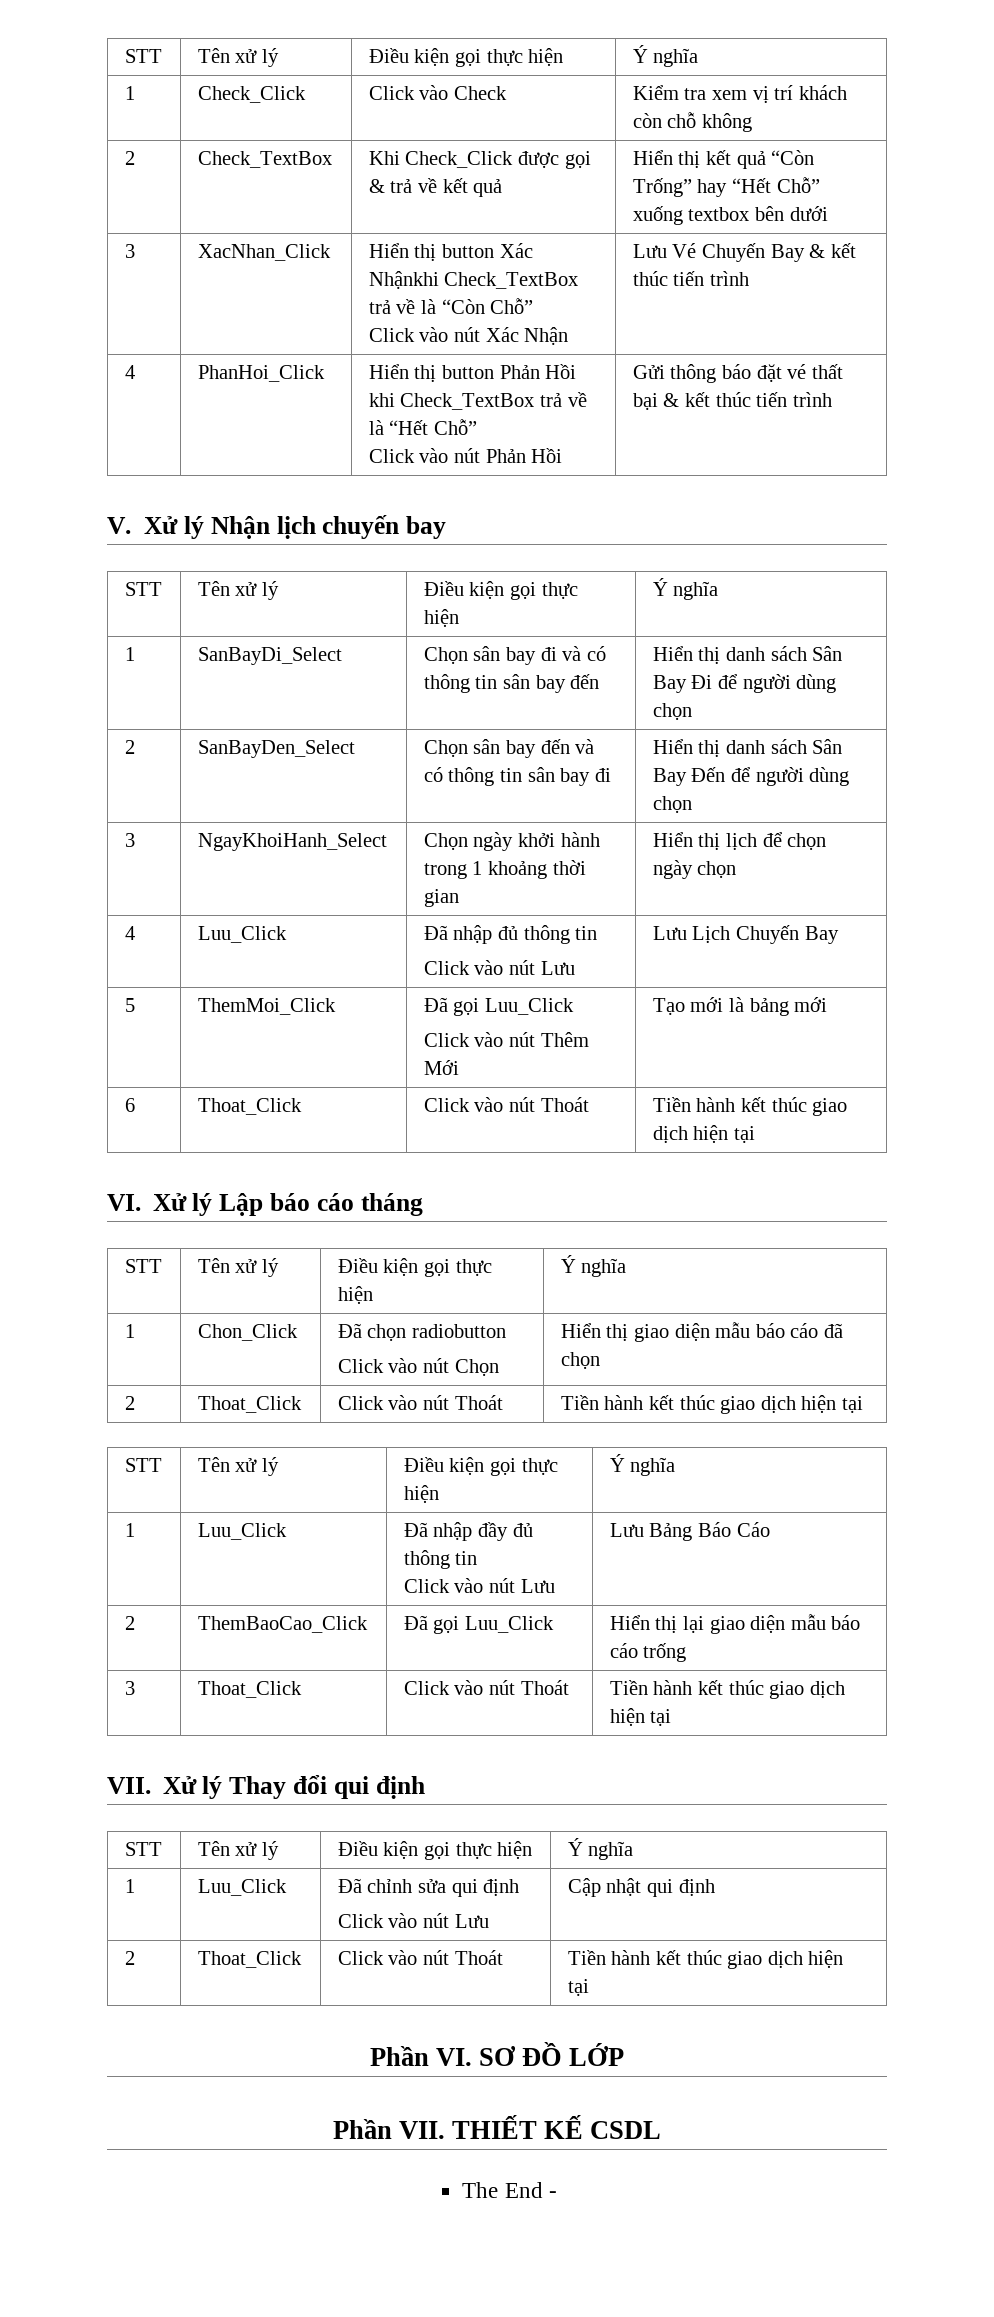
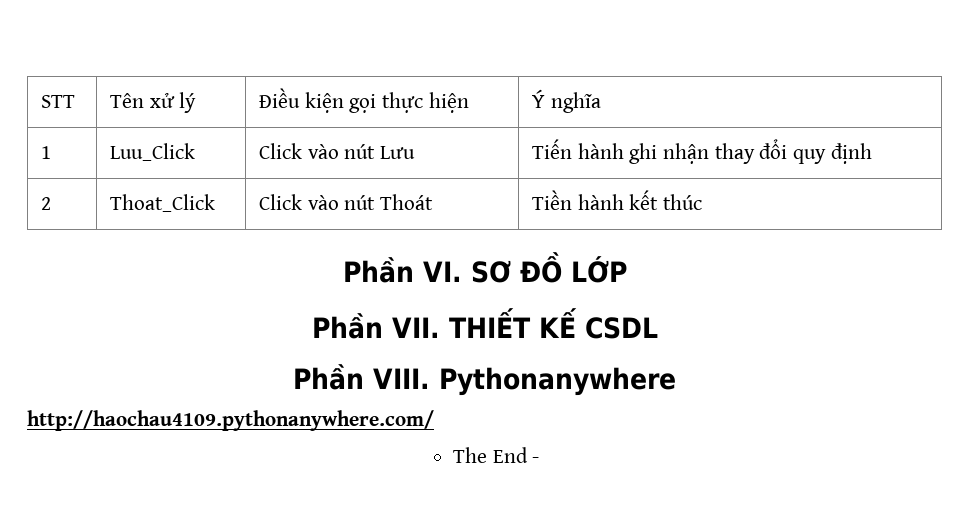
[197,86,306,103] [368,85,508,100] [632,85,847,103] [632,112,753,132] [124,151,135,165] [197,151,332,168] [368,151,591,169] [368,178,503,197] [632,150,815,169] [632,177,820,197] [632,206,828,225] [124,244,135,258] [197,244,331,261] [368,243,533,261] [368,271,579,289] [368,298,534,314] [368,327,569,345] [632,243,856,262] [632,271,750,286] [124,365,135,379] [197,365,325,382] [368,364,577,382] [368,392,587,410] [368,419,478,435] [368,448,563,463] [632,364,843,383] [632,392,832,410] [107,515,447,539] [124,582,162,596] [197,581,280,600] [423,581,578,600] [423,609,459,627] [652,578,719,600] [124,647,135,661] [197,647,342,665] [423,646,606,665] [423,674,600,693] [652,646,843,664] [652,674,837,693] [652,703,692,720] [124,740,135,754] [197,740,355,758] [423,739,595,758] [423,767,611,786] [652,739,843,757] [652,767,850,786] [652,796,692,813] [124,833,135,847] [197,833,387,851] [423,832,600,851] [423,860,586,879] [423,889,459,907] [652,832,827,850] [652,860,737,879] [124,926,135,940] [197,926,287,943] [423,925,598,944] [423,960,575,975] [652,925,839,944] [124,998,135,1012] [197,998,336,1015] [423,997,575,1016] [423,1032,589,1047] [423,1060,459,1075] [652,997,828,1016] [124,1098,135,1112] [197,1098,302,1115] [423,1097,589,1112] [652,1097,848,1116] [652,1125,756,1143] [107,1193,423,1216] [124,1259,162,1273] [197,1258,280,1277] [337,1258,492,1277] [337,1286,373,1304] [560,1255,627,1277] [124,1324,135,1338] [197,1324,298,1341] [337,1323,507,1341] [337,1358,499,1376] [560,1322,843,1342] [560,1352,600,1369] [124,1396,135,1410] [197,1396,302,1413] [337,1395,503,1410] [560,1395,863,1414] [124,1458,162,1472] [197,1457,280,1476] [403,1457,558,1476] [403,1485,439,1503] [609,1454,676,1476] [124,1523,135,1537] [197,1523,287,1540] [403,1522,533,1541] [403,1550,478,1569] [403,1578,555,1593] [609,1522,770,1541] [124,1616,135,1630] [197,1616,368,1633] [403,1615,555,1634] [609,1614,861,1634] [609,1643,687,1662] [124,1681,135,1695] [197,1681,302,1698] [403,1680,569,1695] [609,1680,845,1699] [609,1708,672,1726] [107,1774,425,1799] [124,1842,162,1856] [197,1841,280,1860] [337,1841,533,1860] [567,1838,634,1860] [124,1879,135,1893] [197,1879,287,1896] [337,1878,520,1897] [337,1913,489,1928] [567,1878,674,1897] Check_Click | Click vào Check | Kiểm tra xem vị trí khách còn chỗ không // 2 | Check_TextBox | Khi Check_Click được gọi & trả về kết quả | Hiển thị kết quả “Còn Trống” hay “Hết Chỗ” xuống textbox bên dưới // 3 | XacNhan_Click | Hiển thị button Xác Nhậnkhi Check_TextBox trả về là “Còn Chỗ” // Click vào nút Xác Nhận | Lưu Vé Chuyến Bay & kết thúc tiến trình // 4 | PhanHoi_Click | Hiển thị button Phản Hồi khi Check_TextBox trả về là “Hết Chỗ” // Click vào nút Phản Hồi | Gửi thông báo đặt vé thất bại & kết thúc tiến trình // V. Xử lý Nhận lịch chuyến bay // STT | Tên xử lý | Điều kiện gọi thực hiện | Ý nghĩa // 1 | SanBayDi_Select | Chọn sân bay đi và có thông tin sân bay đến | Hiển thị danh sách Sân Bay Đi để người dùng chọn // 2 | SanBayDen_Select | Chọn sân bay đến và có thông tin sân bay đi | Hiển thị danh sách Sân Bay Đến để người dùng chọn // 3 | NgayKhoiHanh_Select | Chọn ngày khởi hành trong 1 khoảng thời gian | Hiển thị lịch để chọn ngày chọn // 4 | Luu_Click | Đã nhập đủ thông tin // Click vào nút Lưu | Lưu Lịch Chuyến Bay // 5 | ThemMoi_Click | Đã gọi Luu_Click // Click vào nút Thêm Mới | Tạo mới là bảng mới // 6 | Thoat_Click | Click vào nút Thoát | Tiền hành kết thúc giao dịch hiện tại // VI. Xử lý Lập báo cáo tháng // STT | Tên xử lý | Điều kiện gọi thực hiện | Ý nghĩa // 1 | Chon_Click | Đã chọn radiobutton // Click vào nút Chọn | Hiển thị giao diện mẫu báo cáo đã chọn // 2 | Thoat_Click | Click vào nút Thoát | Tiền hành kết thúc giao dịch hiện tại // STT | Tên xử lý | Điều kiện gọi thực hiện | Ý nghĩa // 1 | Luu_Click | Đã nhập đầy đủ thông tin // Click vào nút Lưu | Lưu Bảng Báo Cáo // 2 | ThemBaoCao_Click | Đã gọi Luu_Click | Hiển thị lại giao diện mẫu báo cáo trống // 3 | Thoat_Click | Click vào nút Thoát | Tiền hành kết thúc giao dịch hiện tại // VII. Xử lý Thay đổi qui định // STT | Tên xử lý | Điều kiện gọi thực hiện | Ý nghĩa // 1 | Luu_Click | Đã chỉnh sửa qui định // Click vào nút Lưu | Cập nhật qui -> [109,143,195,161] [258,143,415,159] [531,139,826,164] Luu_Click | Click vào nút Lưu | Tiến hành ghi nhận thay đổi quy
[727,1950,844,1969] [567,1979,589,1996] giao dịch hiện tại -> (702, 202) none
(662, 2130) none -> [292,364,676,396] [27,410,434,431] // Phần VIII. Pythonanywhere // http://haochau4109.pythonanywhere.com/

